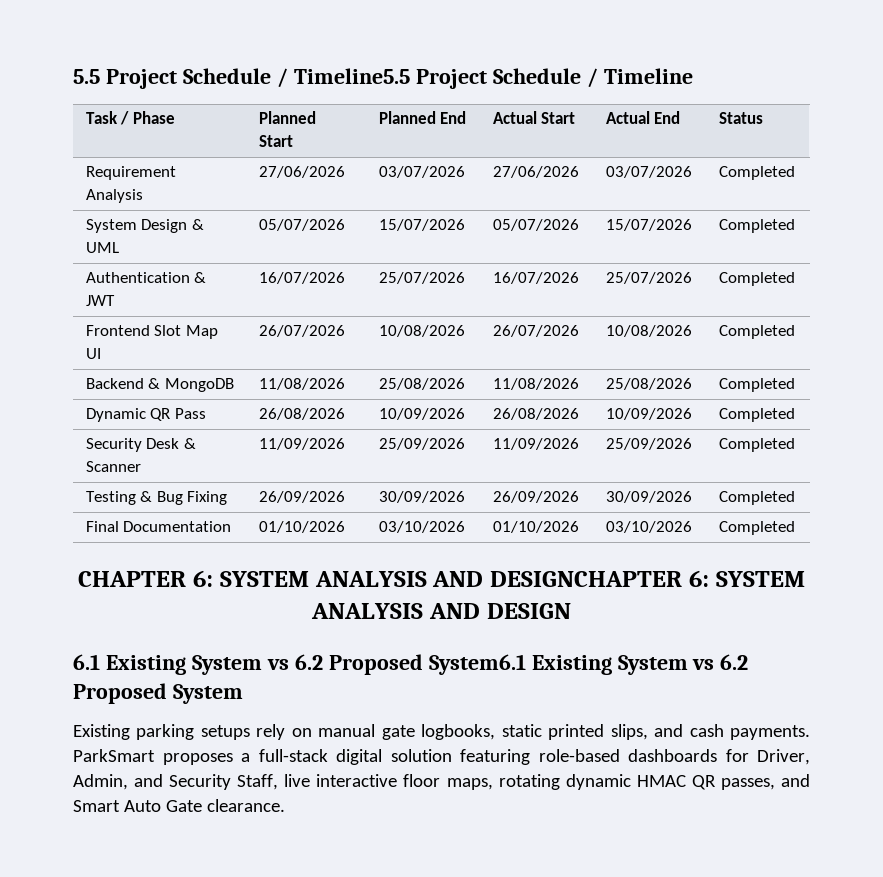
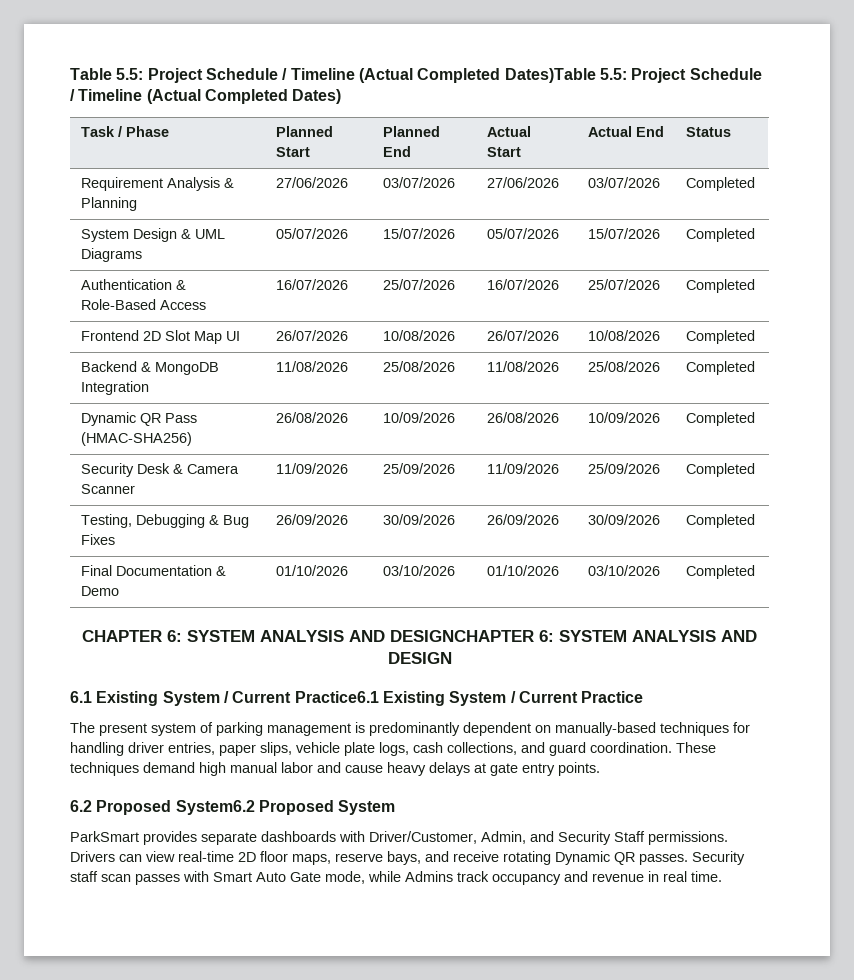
[73,68,693,89] 5.5 Project Schedule / Timeline5.5 Project Schedule / Timeline -> [70,68,762,83] [70,89,342,104] Table 5.5: Project Schedule / Timeline (Actual Completed Dates)Table 5.5: Project Schedule / Timeline (Actual Completed Dates)
(143, 196) none -> [224,178,235,188] [81,197,138,211] & Planning
(119, 247) none -> [81,248,143,262] Diagrams
[85,295,115,306] JWT -> [81,299,207,310] Role-Based Access
(150, 330) none -> [143,331,162,341] 2D
(234, 385) none -> [81,381,150,395] Integration
(206, 413) none -> [81,432,193,446] (HMAC-SHA256)
(196, 443) none -> [187,464,240,474] Camera
[85,491,136,505] Testing -> [81,514,206,528] Testing, Debugging
[187,491,228,505] Fixing -> [81,534,116,545] Fixes
(232, 526) none -> [216,566,227,576] [81,586,120,596] & Demo
[266,654,749,675] [73,683,243,704] [73,724,810,740] [73,749,810,765] [73,774,811,790] [73,799,285,812] vs 6.2 Proposed System6.1 Existing System vs 6.2 Proposed System // Existing parking setups rely on manual gate logbooks, static printed slips, and cash payments. ParkSmart proposes a full-stack digital solution featuring role-based dashboards for Driver, Admin, and Security Staff, live interactive floor maps, rotating dynamic HMAC QR passes, and Smart Auto Gate clearance. -> [223,691,644,706] [70,722,750,736] [70,742,716,756] [70,762,600,776] [70,800,396,815] [70,831,728,845] [70,851,745,865] [70,871,722,885] / Current Practice6.1 Existing System / Current Practice // The present system of parking management is predominantly dependent on manually-based techniques for handling driver entries, paper slips, vehicle plate logs, cash collections, and guard coordination. These techniques demand high manual labor and cause heavy delays at gate entry points. // 6.2 Proposed System6.2 Proposed System // ParkSmart provides separate dashboards with Driver/Customer, Admin, and Security Staff permissions. Drivers can view real-time 2D floor maps, reserve bays, and receive rotating Dynamic QR passes. Security staff scan passes with Smart Auto Gate mode, while Admins track occupancy and revenue in real time.

